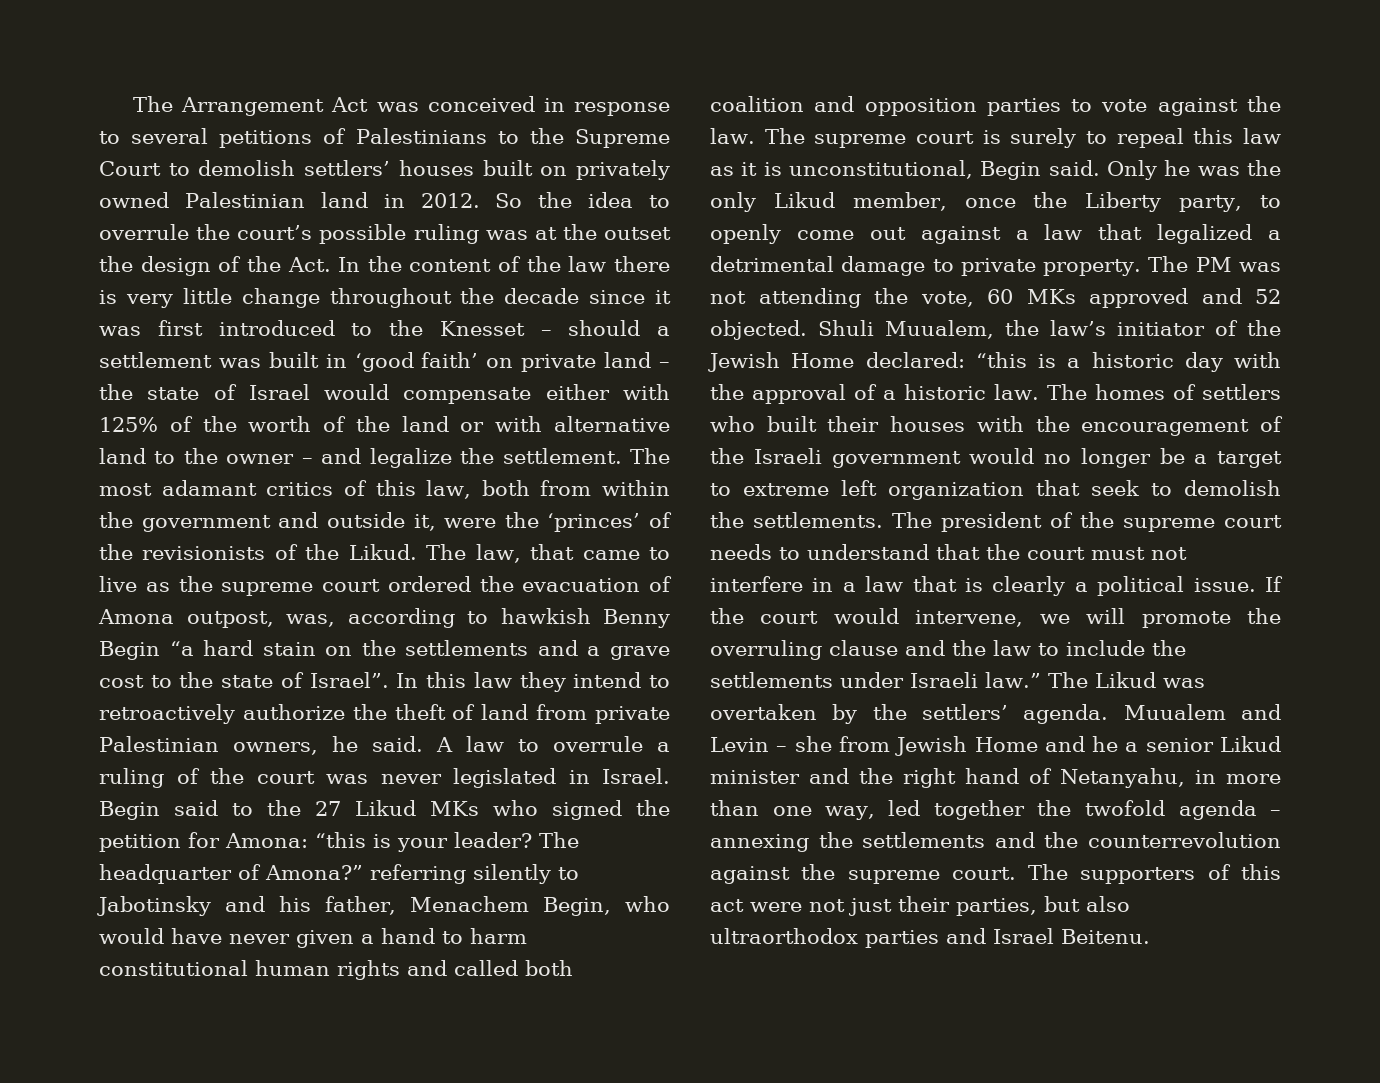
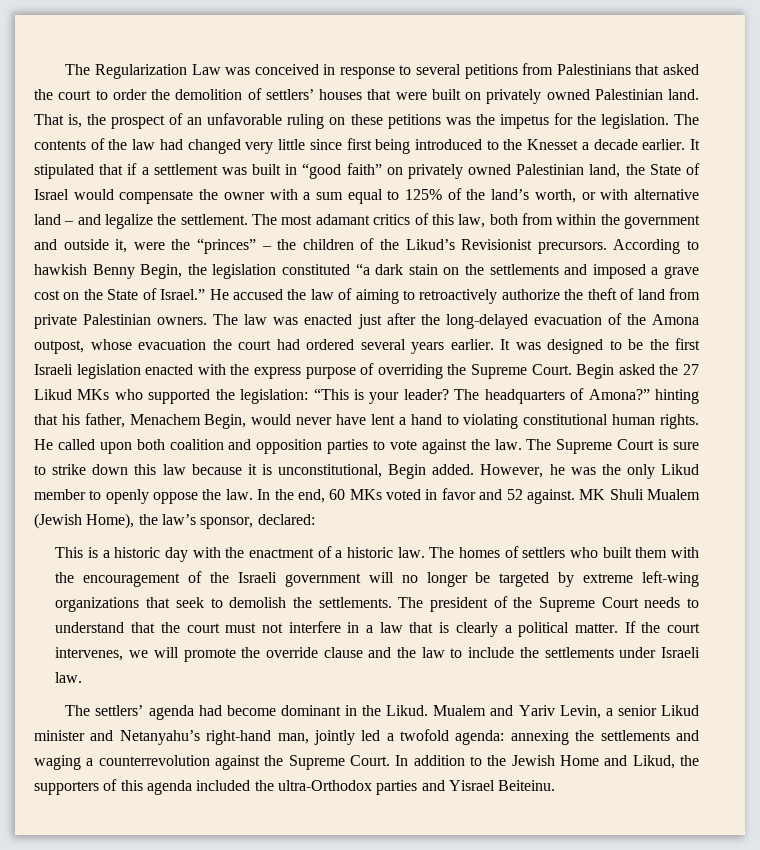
[133,96,369,116] The Arrangement Act -> [65,64,221,79] The Regularization Law
[323,128,670,148] [99,160,474,176] of Palestinians to the Supreme Court to demolish settlers’ houses -> [522,63,700,75] [34,88,427,100] from Palestinians that asked the court to order the demolition of settlers’ houses that were
[320,192,670,208] [99,224,671,244] [99,256,670,276] [99,288,671,308] [99,320,641,336] land in 2012. So the idea to overrule the court’s possible ruling was at the outset the design of the Act. In the content of the law there is very little change throughout the decade since it was first introduced to the Knesset – should -> [668,89,699,100] [34,113,699,129] [34,138,700,154] [34,163,138,179] land. That is, the prospect of an unfavorable ruling on these petitions was the impetus for the legislation. The contents of the law had changed very little since first being introduced to the Knesset a decade earlier. It stipulated that if
[354,352,671,372] [99,384,670,404] [99,416,449,432] ‘good faith’ on private land – the state of Israel would compensate either with 125% of the worth of the land -> [302,163,700,179] [34,188,576,204] “good faith” on privately owned Palestinian land, the State of Israel would compensate the owner with a sum equal to 125% of the land’s worth,
[154,448,295,464] to the owner -> (61, 219) none
[547,512,672,532] [99,544,670,563] [99,576,672,596] [98,608,670,628] [99,640,254,660] ‘princes’ of the revisionists of the Likud. The law, that came to live as the supreme court ordered the evacuation of Amona outpost, was, according to hawkish Benny Begin “a hard -> [197,238,700,254] [34,263,404,279] “princes” – the children of the Likud’s Revisionist precursors. According to hawkish Benny Begin, the legislation constituted “a dark
(578, 648) none -> [592,264,646,279] imposed
[150,672,642,692] to the state of Israel”. In this law they intend -> [63,288,399,304] on the State of Israel.” He accused the law of aiming
[232,736,670,755] [99,768,670,788] [99,800,253,820] owners, he said. A law to overrule a ruling of the court was never legislated in Israel. Begin said to -> [157,313,699,329] [34,338,700,354] [34,363,655,379] owners. The law was enacted just after the long-delayed evacuation of the Amona outpost, whose evacuation the court had ordered several years earlier. It was designed to be the first Israeli legislation enacted with the express purpose of overriding the Supreme Court. Begin asked
[552,800,670,820] [99,832,366,852] signed the petition for Amona: “this -> [148,388,349,404] supported the legislation: “This
[99,864,232,884] headquarter -> [484,389,565,404] headquarters
[370,864,579,884] [97,896,670,916] [99,928,354,948] referring silently to Jabotinsky and his father, Menachem Begin, who would have never given -> [655,389,700,404] [34,413,395,429] hinting that his father, Menachem Begin, would never have lent
[470,928,527,944] harm -> [463,414,519,429] violating
[337,960,518,980] rights and called -> [660,414,700,429] [34,439,132,454] rights. He called upon
[814,128,1281,148] [710,166,734,176] supreme court is surely to repeal this law as -> [556,439,699,454] [34,464,242,475] Supreme Court is sure to strike down this law because
[1048,160,1157,180] said. Only -> [432,464,544,478] added. However,
[852,192,1281,212] [710,224,1281,244] [710,256,1281,276] [710,288,1281,308] [710,320,1281,340] [708,352,855,372] member, once the Liberty party, to openly come out against a law that legalized a detrimental damage to private property. The PM was not attending the vote, 60 MKs approved and 52 objected. Shuli Muualem, the law’s initiator of the Jewish Home -> [34,488,700,504] [34,513,254,529] member to openly oppose the law. In the end, 60 MKs voted in favor and 52 against. MK Shuli Mualem (Jewish Home), the law’s sponsor,
[975,352,1027,368] “this -> [55,547,84,558] // This
[752,384,847,404] approval -> [249,548,315,558] enactment
[827,416,966,432] their houses -> [635,547,668,558] them
[969,448,1035,464] would -> [368,572,394,583] will
[1194,451,1282,468] [710,480,1024,500] a target to extreme left organization -> [499,571,700,587] [55,597,140,612] targeted by extreme left-wing organizations
[1123,515,1282,532] supreme court -> [538,597,639,612] Supreme Court
[1193,578,1256,592] issue. -> [574,623,618,633] matter.
[833,608,1024,627] would intervene, -> [55,647,124,661] intervenes,
[710,640,822,660] overruling -> [265,647,318,658] override
[985,672,1205,688] [710,704,1281,724] [710,736,1119,756] law.” The Likud was overtaken by the settlers’ agenda. Muualem and Levin – she from Jewish Home and he -> [55,672,83,683] [65,705,601,720] law. // The settlers’ agenda had become dominant in the Likud. Mualem and Yariv Levin,
[859,768,1281,788] [710,800,1281,820] the right hand of Netanyahu, in more than one way, led together the twofold agenda – -> [119,729,505,745] Netanyahu’s right-hand man, jointly led a twofold agenda:
[1044,832,1079,848] the -> [34,755,94,770] waging a
[847,864,1281,884] [710,896,1130,916] [710,928,1150,948] supreme court. The supporters of this act were not just their parties, but also ultraorthodox parties and Israel Beitenu. -> [288,755,700,770] [34,779,556,795] Supreme Court. In addition to the Jewish Home and Likud, the supporters of this agenda included the ultra-Orthodox parties and Yisrael Beiteinu.

